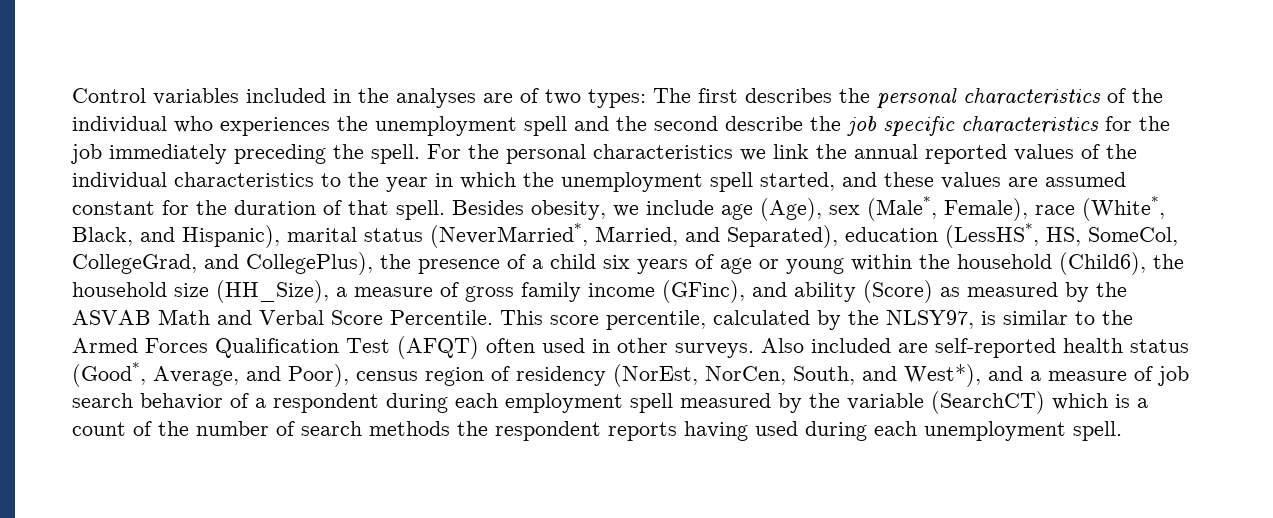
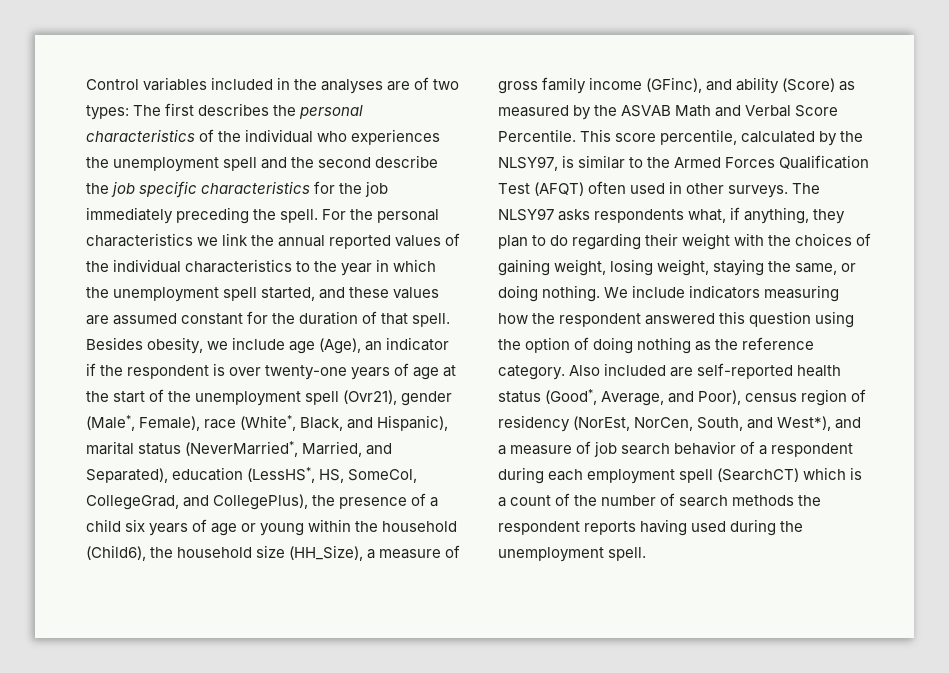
[829,205,860,215] sex -> [365,337,450,351] [86,363,457,380] [86,389,453,406] an indicator if the respondent is over twenty-one years of age at the start of the unemployment spell (Ovr21), gender
(754, 350) none -> [792,183,821,194] [498,207,846,224] [498,233,872,250] [498,259,857,276] [498,285,840,302] [498,311,855,328] [498,337,815,354] [498,365,565,380] The NLSY97 asks respondents what, if anything, they plan to do regarding their weight with the choices of gaining weight, losing weight, staying the same, or doing nothing. We include indicators measuring how the respondent answered this question using the option of doing nothing as the reference category.
[680,393,924,413] measured by the variable -> (714, 476) none
[874,421,917,436] each -> [780,521,804,532] the

